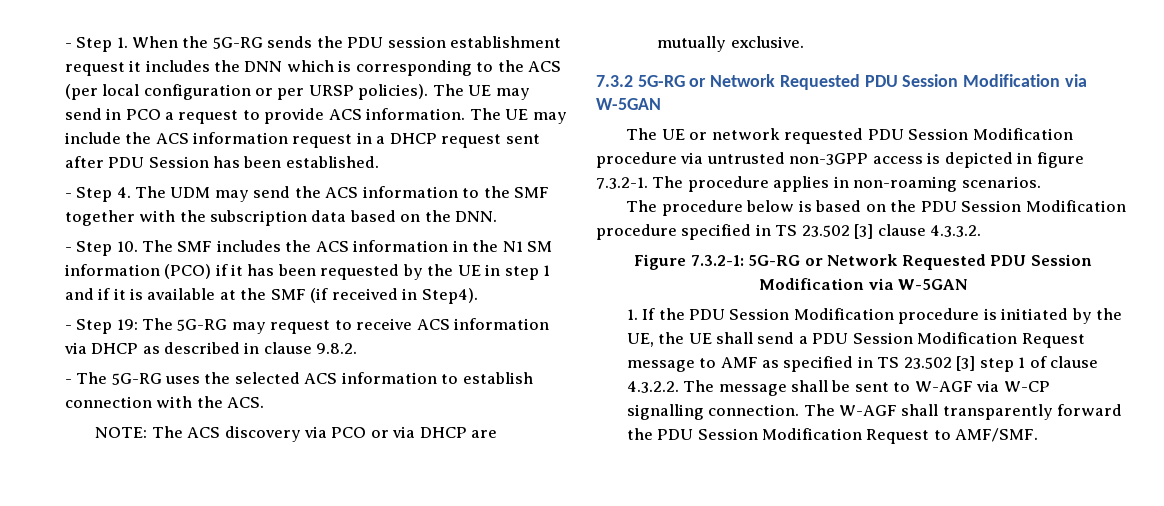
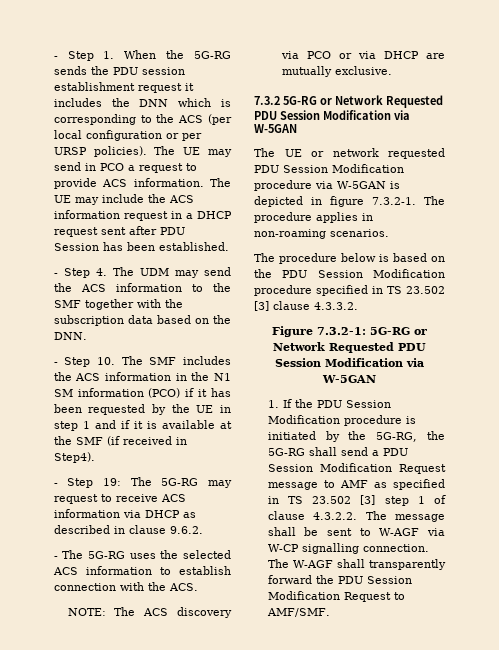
[316,343,358,354] 9.8.2. -> [169,526,203,534] 9.6.2.
[706,152,923,165] untrusted non-3GPP access -> [337,181,386,189] W-5GAN
[626,332,712,347] UE, the UE -> [376,431,445,442] [267,448,305,456] 5G-RG, the 5G-RG

